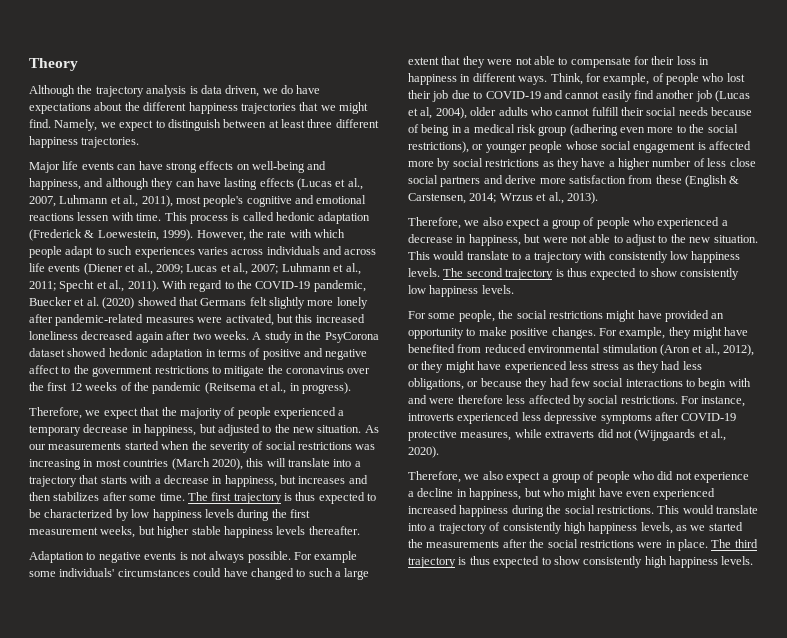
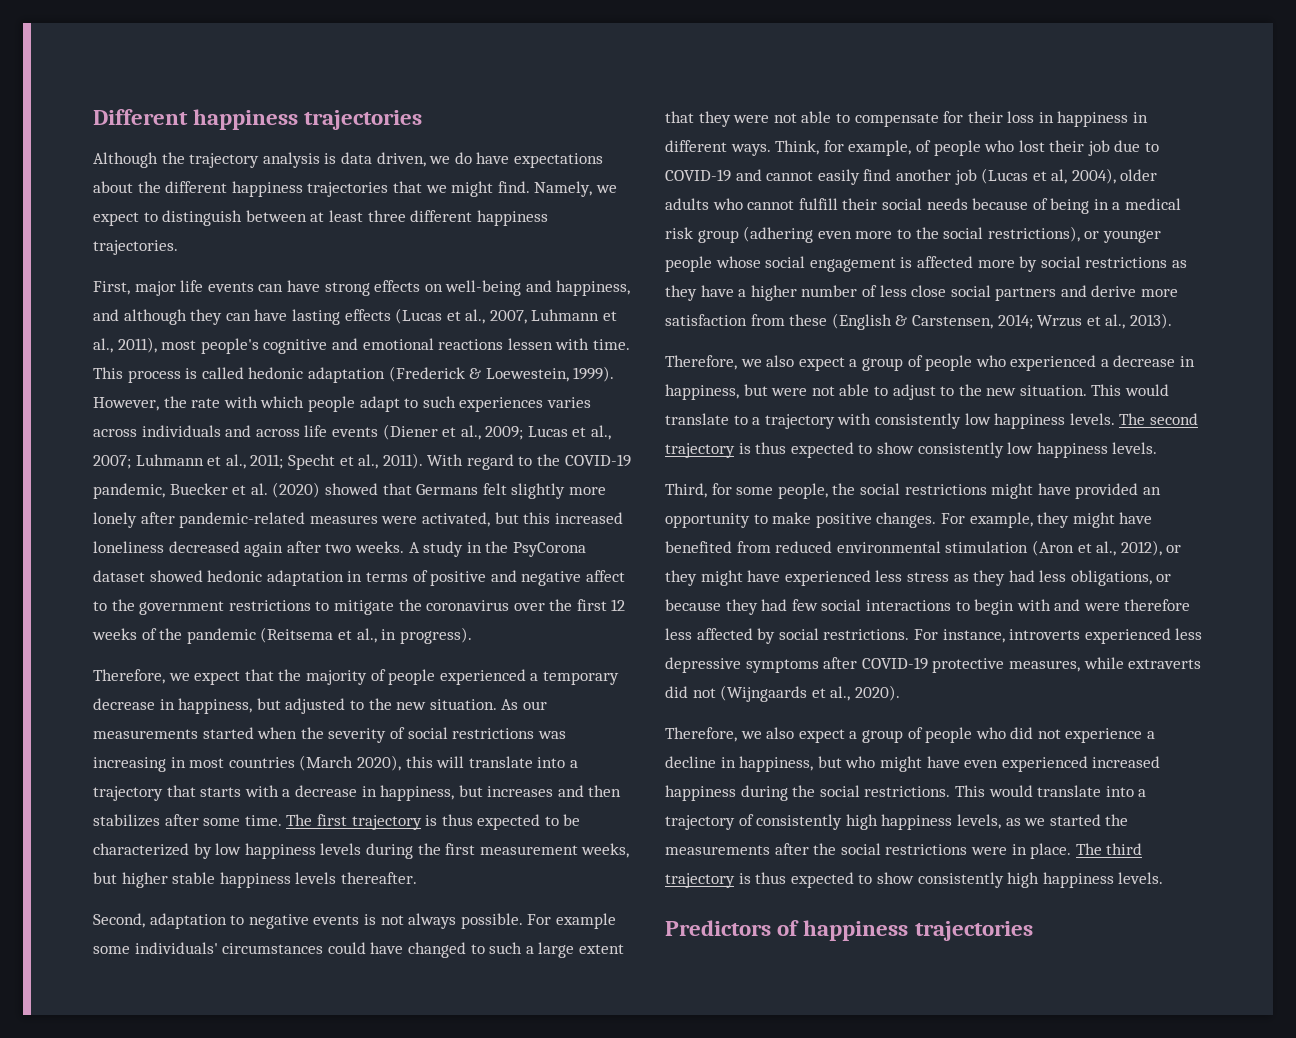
[29,58,78,71] Theory -> [93,109,423,130] Different happiness trajectories
[29,162,60,173] Major -> [93,281,176,296] First, major
[29,551,84,563] Adaptation -> [93,913,227,929] Second, adaptation
[408,311,426,319] For -> [665,483,732,498] Third, for
(754, 560) none -> [665,920,1033,941] // Predictors of happiness trajectories

